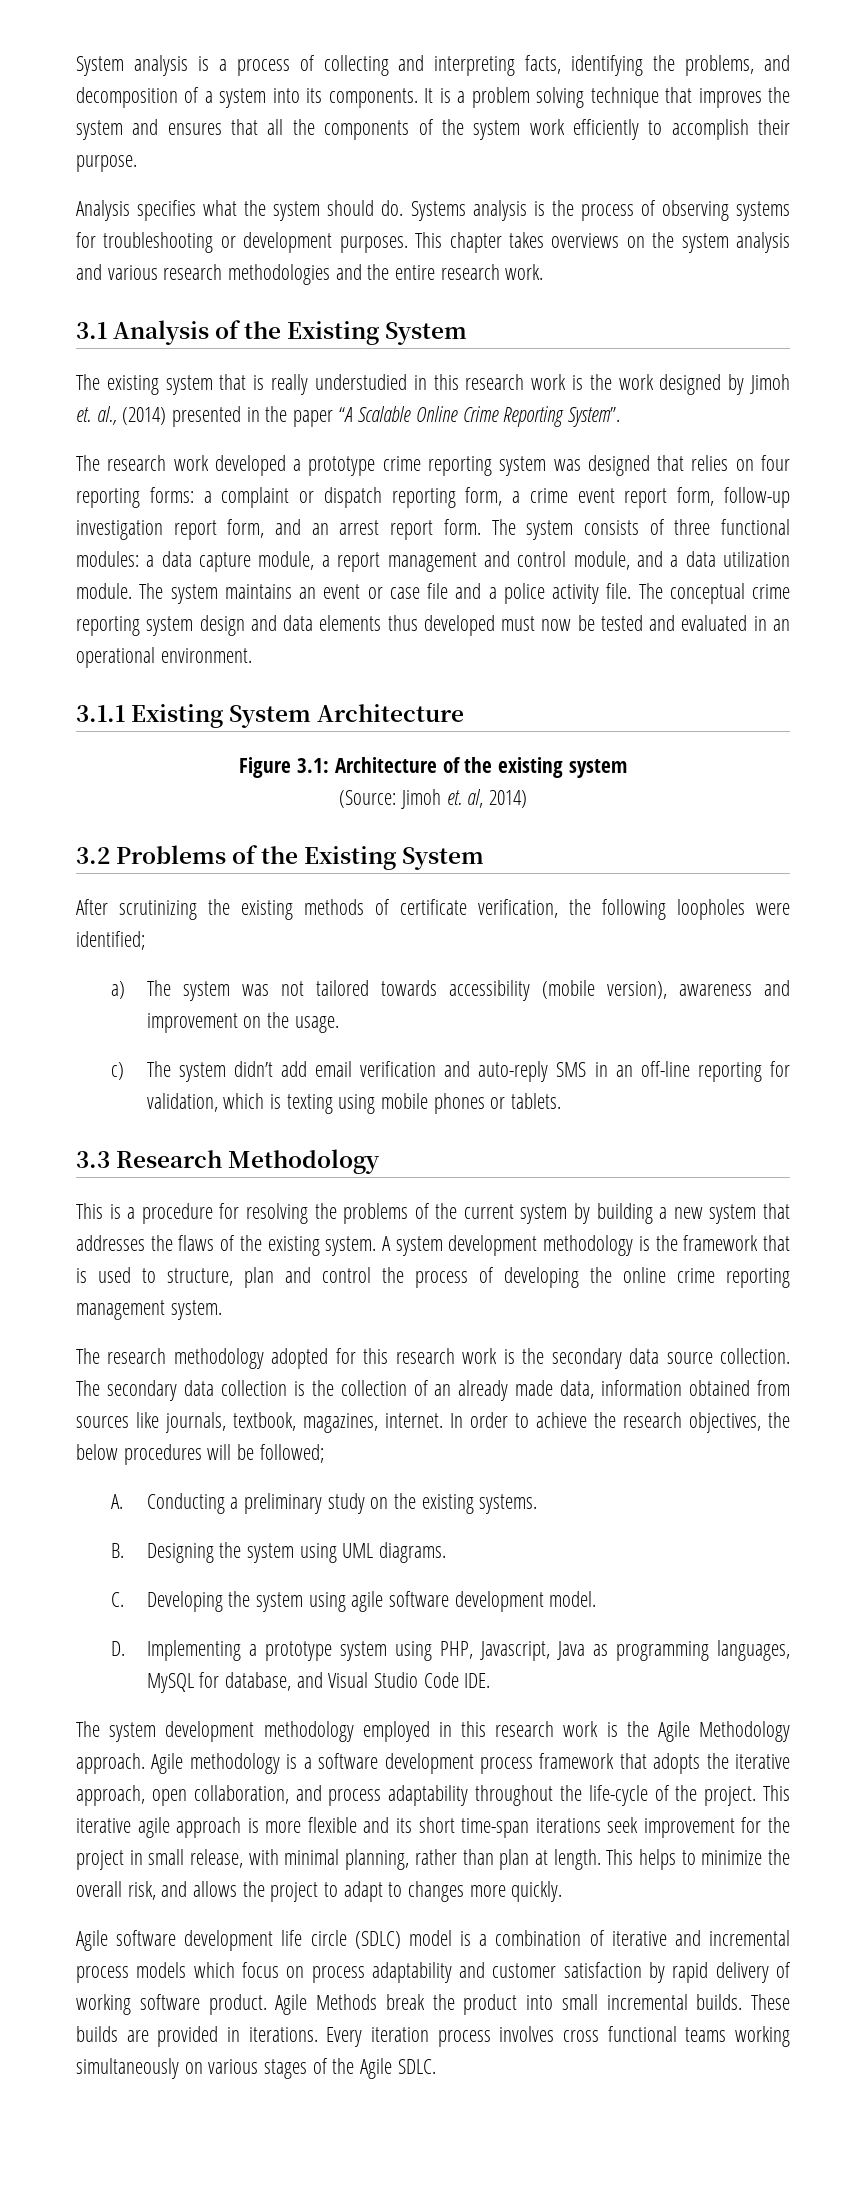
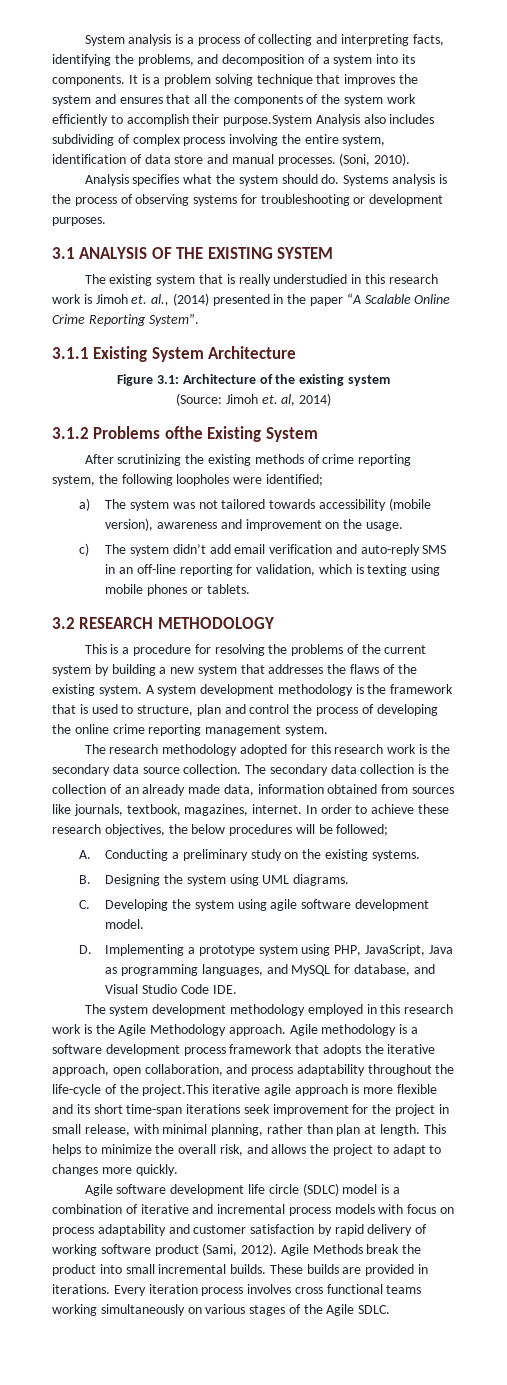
[76,155,137,172] purpose. -> [223,114,435,126] [52,134,386,146] [52,153,411,166] purpose.System Analysis also includes subdividing of complex process involving the entire system, identification of data store and manual processes. (Soni, 2010).
[415,232,790,253] [76,264,544,285] [76,320,468,345] This chapter takes overviews on the system analysis and various research methodologies and the entire research work. // 3.1 Analysis of the Existing System -> [52,247,334,259] // 3.1 ANALYSIS OF THE EXISTING SYSTEM
[589,374,745,395] the work designed by -> (92, 299) none
[76,455,791,476] [76,487,790,508] [76,519,790,540] [76,551,790,572] [76,583,790,604] [76,615,790,636] [76,647,252,668] // The research work developed a prototype crime reporting system was designed that relies on four reporting forms: a complaint or dispatch reporting form, a crime event report form, follow-up investigation report form, and an arrest report form. The system consists of three functional modules: a data capture module, a report management and control module, and a data utilization module. The system maintains an event or case file and a police activity file. The conceptual crime reporting system design and data elements thus developed must now be tested and evaluated in an operational environment. -> (199, 319) none
[76,845,299,864] 3.2 Problems of the -> [52,426,203,439] 3.1.2 Problems ofthe
[400,899,558,918] certificate verification, -> [322,454,412,466] [52,475,95,486] crime reporting system,
[76,1149,381,1174] 3.3 Research Methodology -> [52,617,274,629] 3.2 RESEARCH METHODOLOGY
[594,1412,616,1428] the -> [418,804,450,814] these
[479,1641,550,1661] Javascript, -> [364,944,425,956] JavaScript,
(790, 1650) none -> [266,964,288,974] and
[704,1785,791,1806] project. This -> [142,1084,209,1096] project.This
[193,1962,235,1978] which -> [378,1204,404,1214] with
[208,1994,267,2015] product. -> [154,1243,278,1256] product (Sami, 2012).

